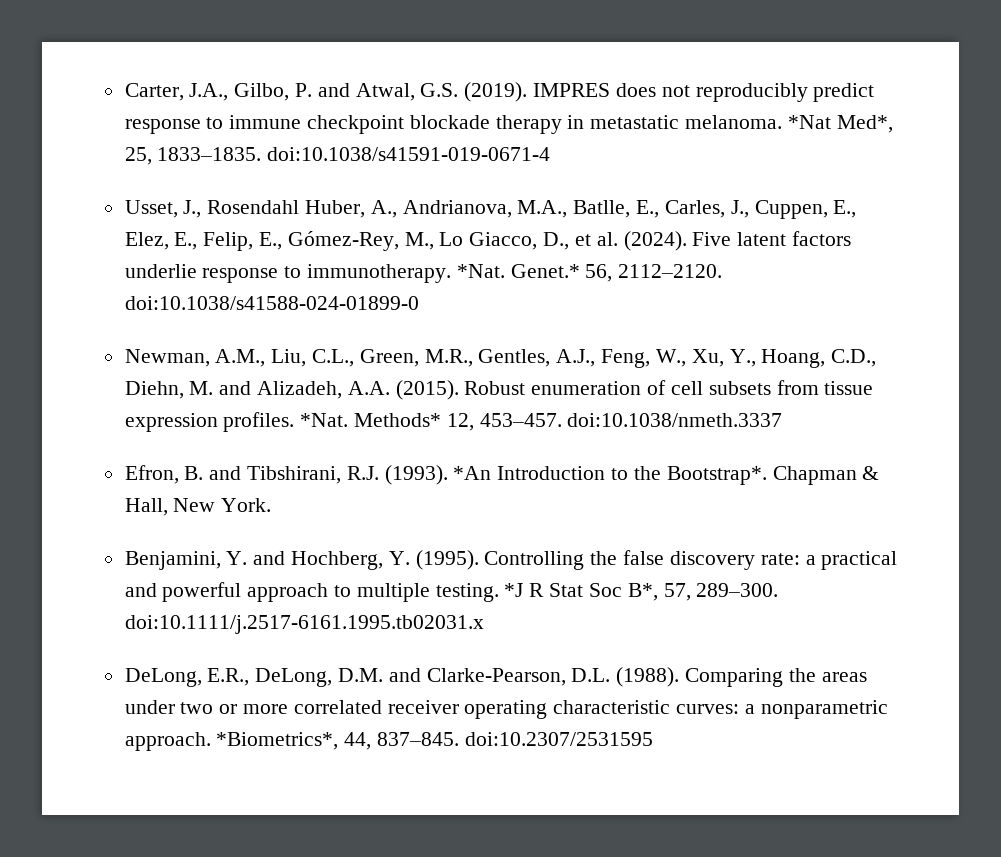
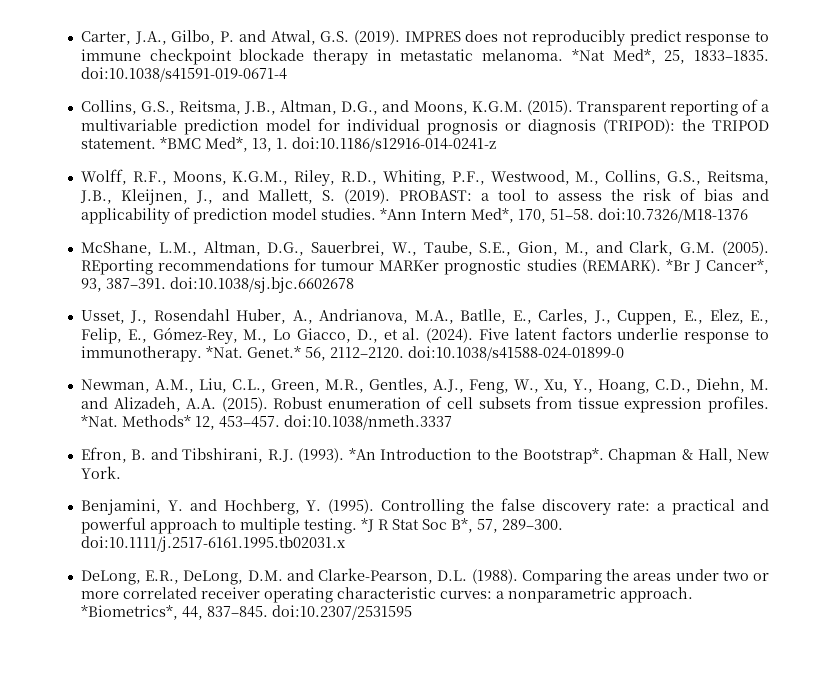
(551, 154) none -> [80,99,769,116] [80,118,769,135] [80,137,496,152] [80,169,769,186] [79,188,769,205] [80,207,748,224] [80,240,769,256] [80,258,770,275] [80,277,354,293] // Collins, G.S., Reitsma, J.B., Altman, D.G., and Moons, K.G.M. (2015). Transparent reporting of a multivariable prediction model for individual prognosis or diagnosis (TRIPOD): the TRIPOD statement. *BMC Med*, 13, 1. doi:10.1186/s12916-014-0241-z // Wolff, R.F., Moons, K.G.M., Riley, R.D., Whiting, P.F., Westwood, M., Collins, G.S., Reitsma, J.B., Kleijnen, J., and Mallett, S. (2019). PROBAST: a tool to assess the risk of bias and applicability of prediction model studies. *Ann Intern Med*, 170, 51–58. doi:10.7326/M18-1376 // McShane, L.M., Altman, D.G., Sauerbrei, W., Taube, S.E., Gion, M., and Clark, G.M. (2005). REporting recommendations for tumour MARKer prognostic studies (REMARK). *Br J Cancer*, 93, 387–391. doi:10.1038/sj.bjc.6602678

